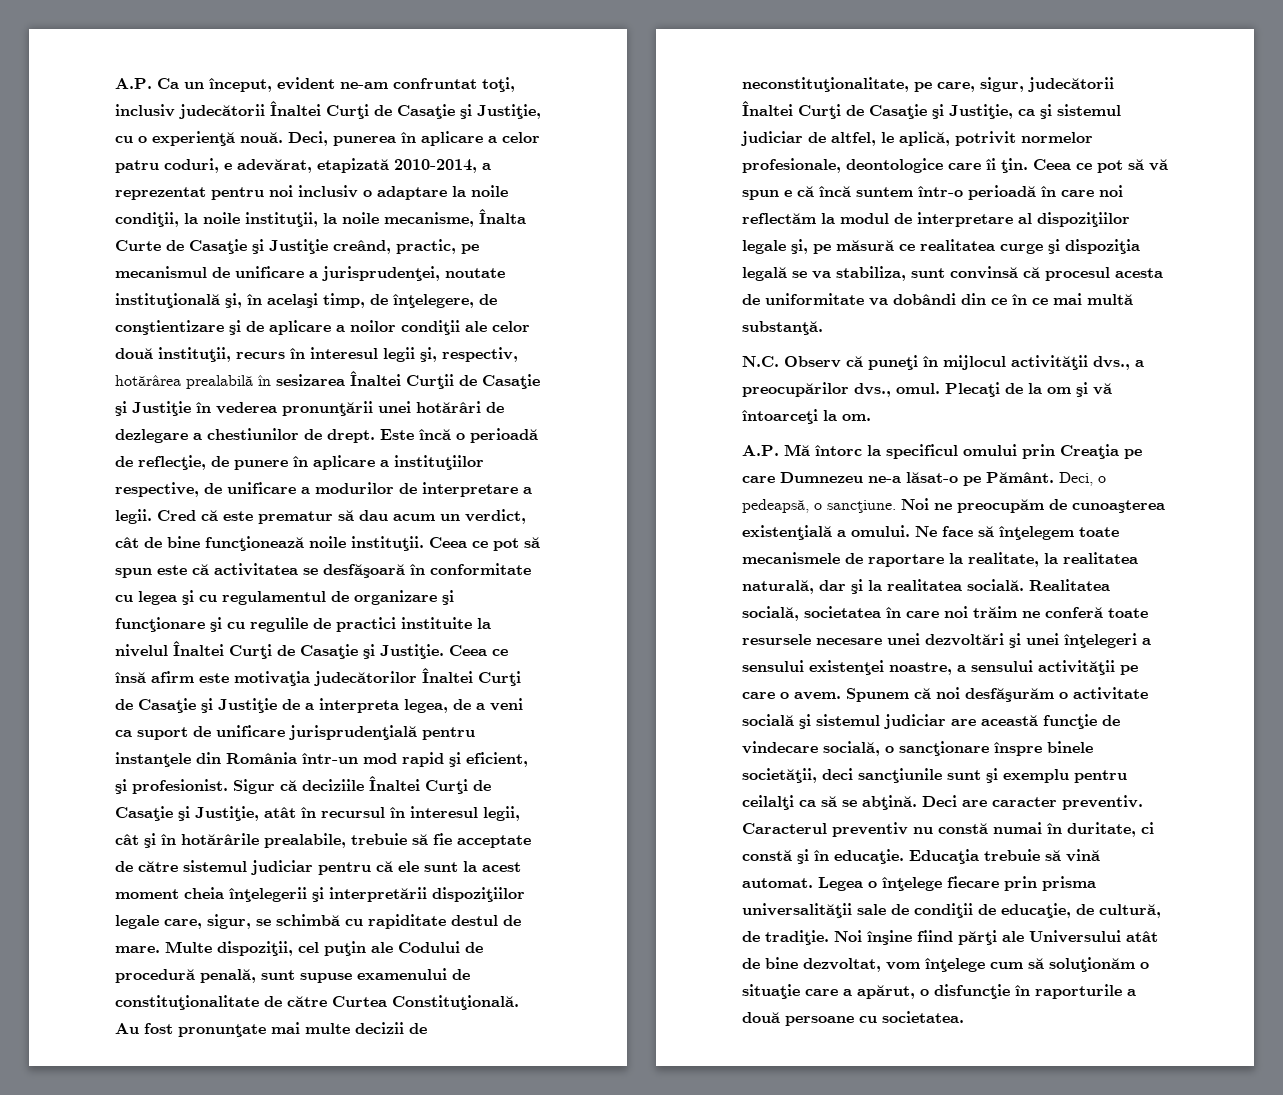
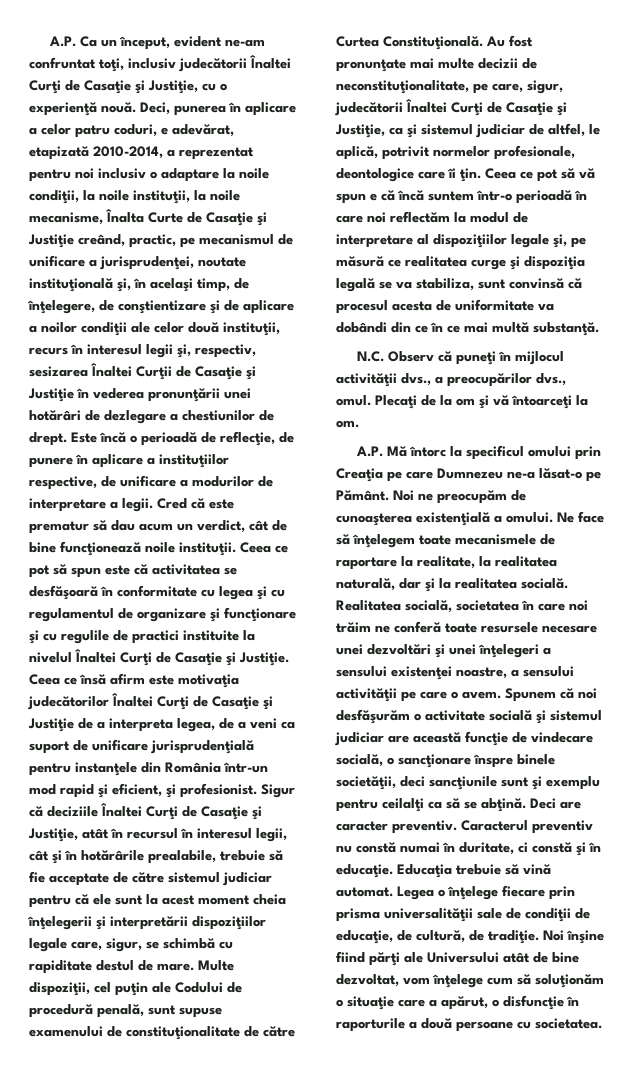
[115,375,271,389] hotărârea prealabilă în -> (256, 351) none
[1059,472,1106,486] [742,499,896,513] Deci, o pedeapsă, o sancţiune. -> (389, 495) none

